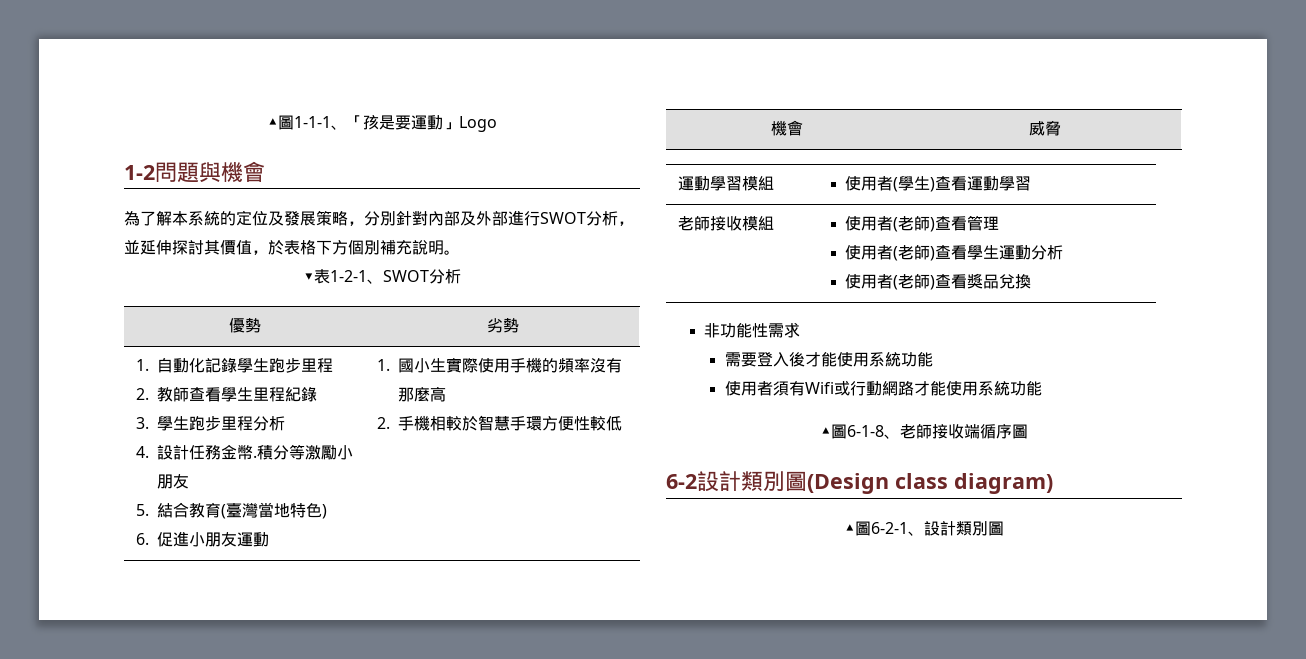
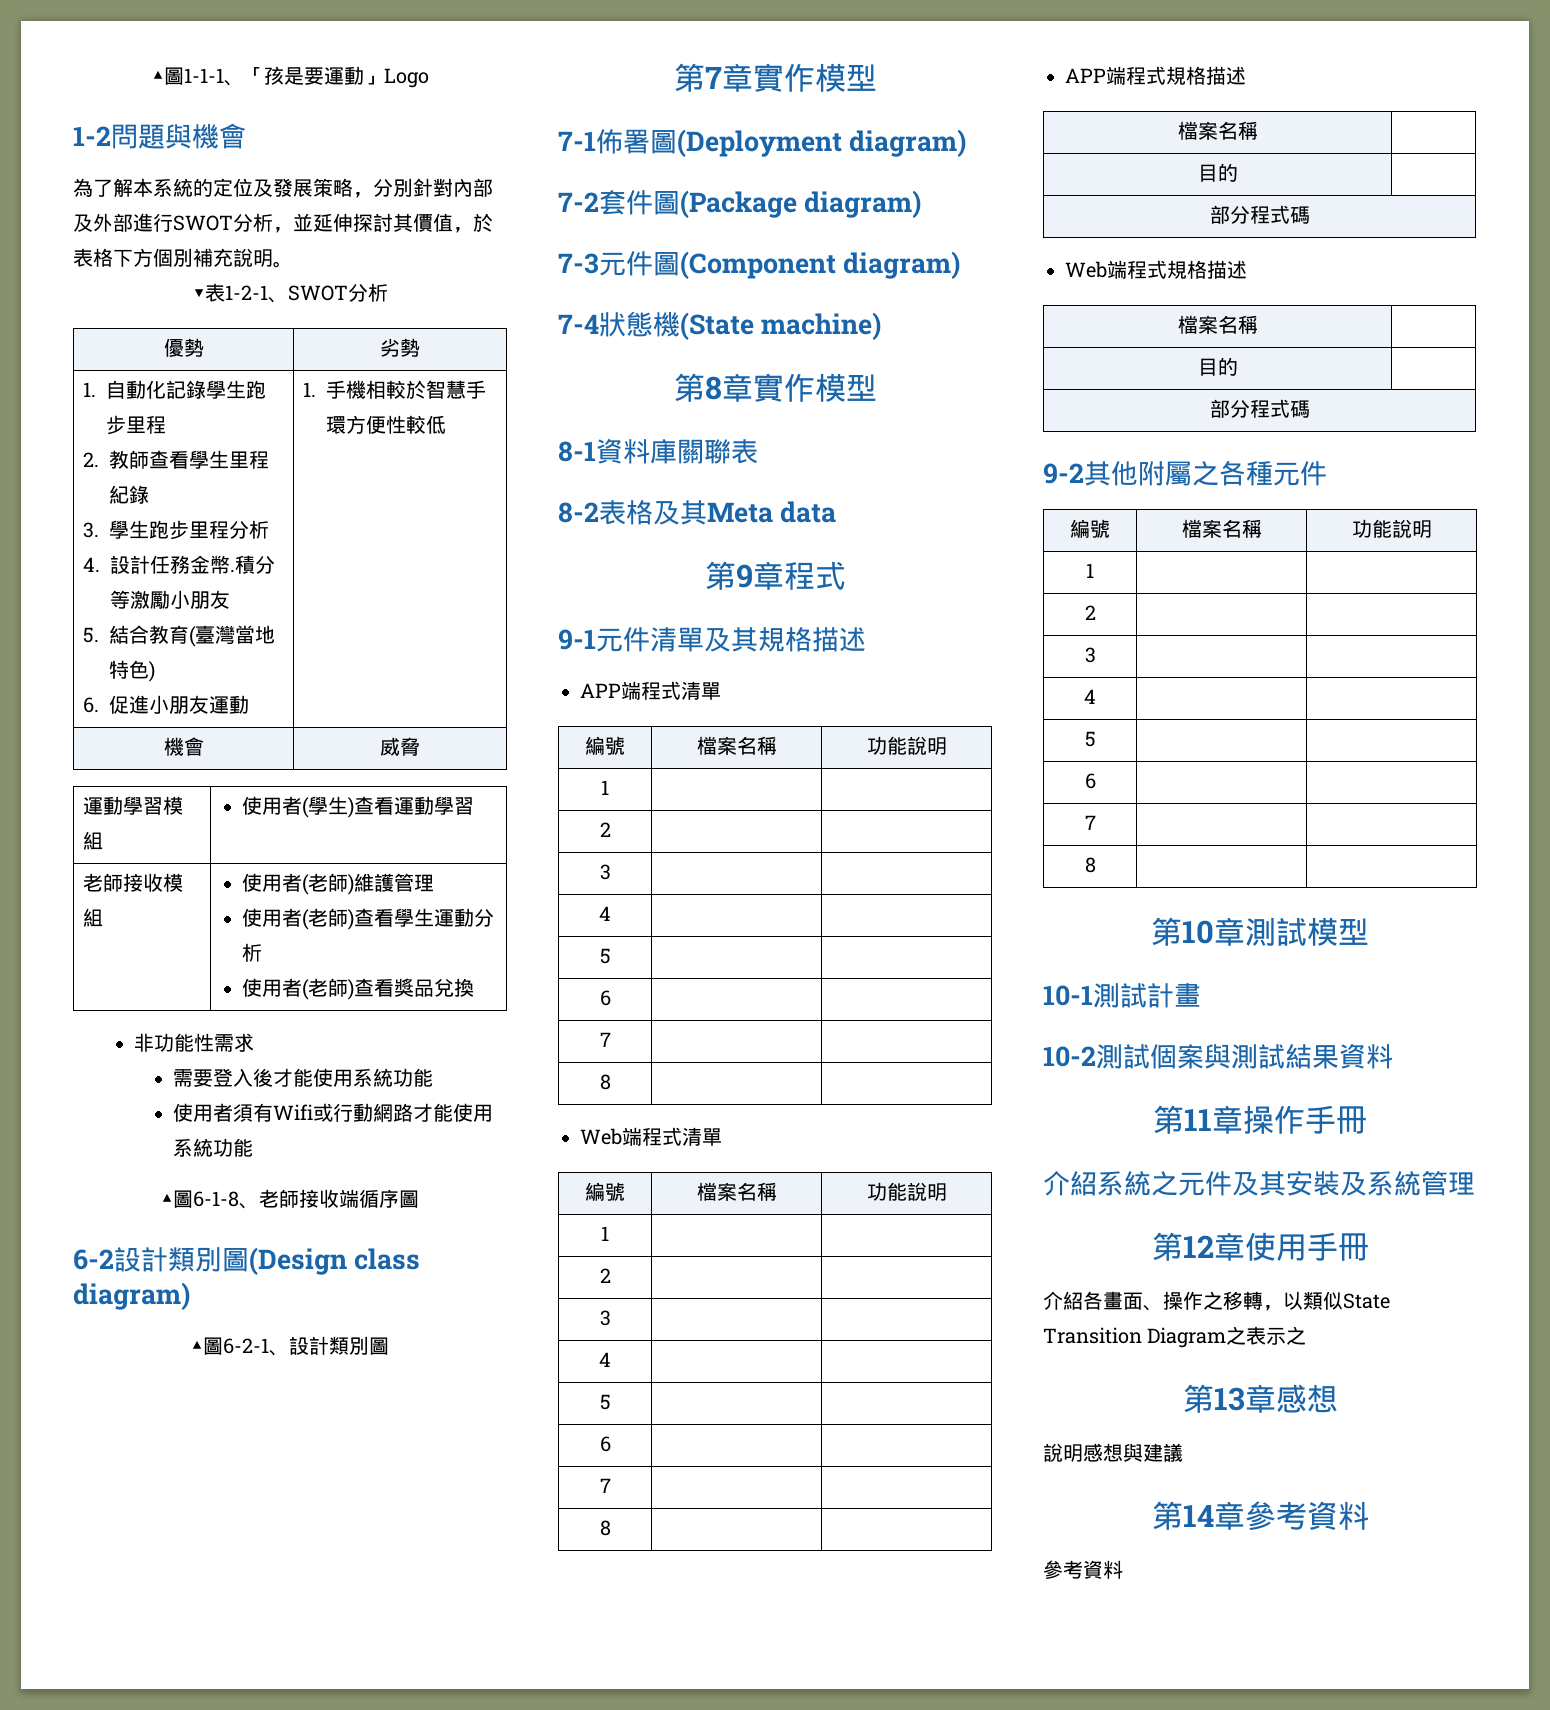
[398,357,623,373] [398,386,447,402] [377,417,391,429] 國小生實際使用手機的頻率沒有那麼高 // 2. -> (316, 389) none
[934,216,967,231] 查看 -> [353,873,394,892] 維護
(1004, 528) none -> [673,63,877,92] [558,129,967,157] [558,190,922,218] [558,251,961,279] [558,311,882,340] [673,373,877,402] [558,438,758,464] [558,500,837,525] [704,561,846,590] [558,627,866,652] [580,681,721,700] [585,736,625,755] [696,736,777,755] [866,736,947,755] [601,780,609,795] [599,822,611,837] [599,864,611,880] [599,906,611,921] [599,948,611,964] [599,990,611,1006] [599,1032,611,1047] [599,1074,611,1090] [580,1127,722,1146] [585,1182,625,1201] [696,1182,777,1201] [866,1182,947,1201] [601,1226,609,1241] [599,1268,611,1283] [599,1310,611,1326] [599,1352,611,1367] [599,1394,611,1410] [599,1436,611,1452] [599,1478,611,1493] [599,1520,611,1536] [1065,66,1246,85] [1177,121,1258,140] [1197,163,1238,182] [1209,205,1310,224] [1065,260,1247,279] [1177,315,1258,334] [1197,357,1238,376] [1209,399,1310,418] [1043,460,1327,486] [1070,519,1110,538] [1181,519,1262,538] [1351,519,1432,538] [1086,563,1094,578] [1084,605,1096,620] [1084,647,1096,663] [1084,689,1096,704] [1084,731,1096,747] [1084,773,1096,789] [1084,815,1096,830] [1084,857,1096,873] [1151,917,1369,946] [1043,983,1201,1008] [1043,1043,1393,1069] [1153,1105,1367,1134] [1043,1170,1475,1196] [1151,1232,1369,1261] [1043,1291,1390,1311] [1043,1326,1307,1348] [1182,1384,1338,1413] [1043,1443,1183,1462] [1151,1501,1369,1531] [1043,1560,1123,1579] // 第7章實作模型 // 7-1佈署圖(Deployment diagram) // 7-2套件圖(Package diagram) // 7-3元件圖(Component diagram) // 7-4狀態機(State machine) // 第8章實作模型 // 8-1資料庫關聯表 // 8-2表格及其Meta data // 第9章程式 // 9-1元件清單及其規格描述 // APP端程式清單 // 編號 | 檔案名稱 | 功能說明 // 1 | | // 2 | | // 3 | | // 4 | | // 5 | | // 6 | | // 7 | | // 8 | | // Web端程式清單 // 編號 | 檔案名稱 | 功能說明 // 1 | | // 2 | | // 3 | | // 4 | | // 5 | | // 6 | | // 7 | | // 8 | | // APP端程式規格描述 // 檔案名稱 | // 目的 | // 部分程式碼 // Web端程式規格描述 // 檔案名稱 | // 目的 | // 部分程式碼 // 9-2其他附屬之各種元件 // 編號 | 檔案名稱 | 功能說明 // 1 | | // 2 | | // 3 | | // 4 | | // 5 | | // 6 | | // 7 | | // 8 | | // 第10章測試模型 // 10-1測試計畫 // 10-2測試個案與測試結果資料 // 第11章操作手冊 // 介紹系統之元件及其安裝及系統管理 // 第12章使用手冊 // 介紹各畫面、操作之移轉，以類似State Transition Diagram之表示之 // 第13章感想 // 說明感想與建議 // 第14章參考資料 // 參考資料

